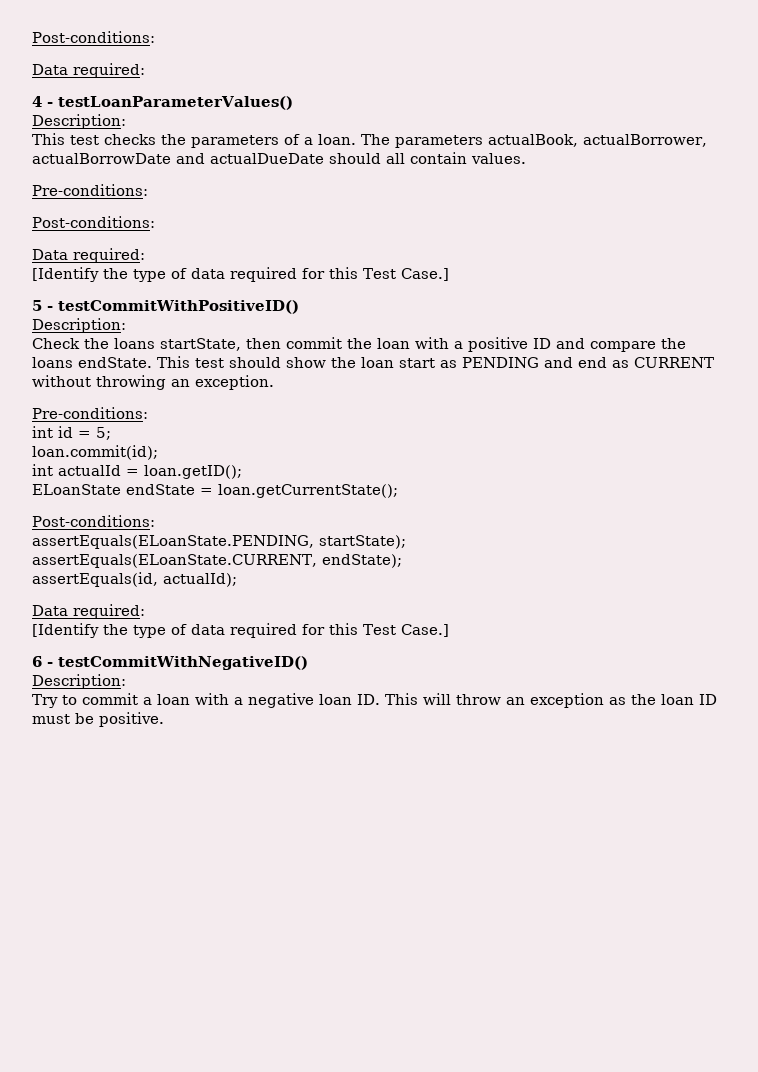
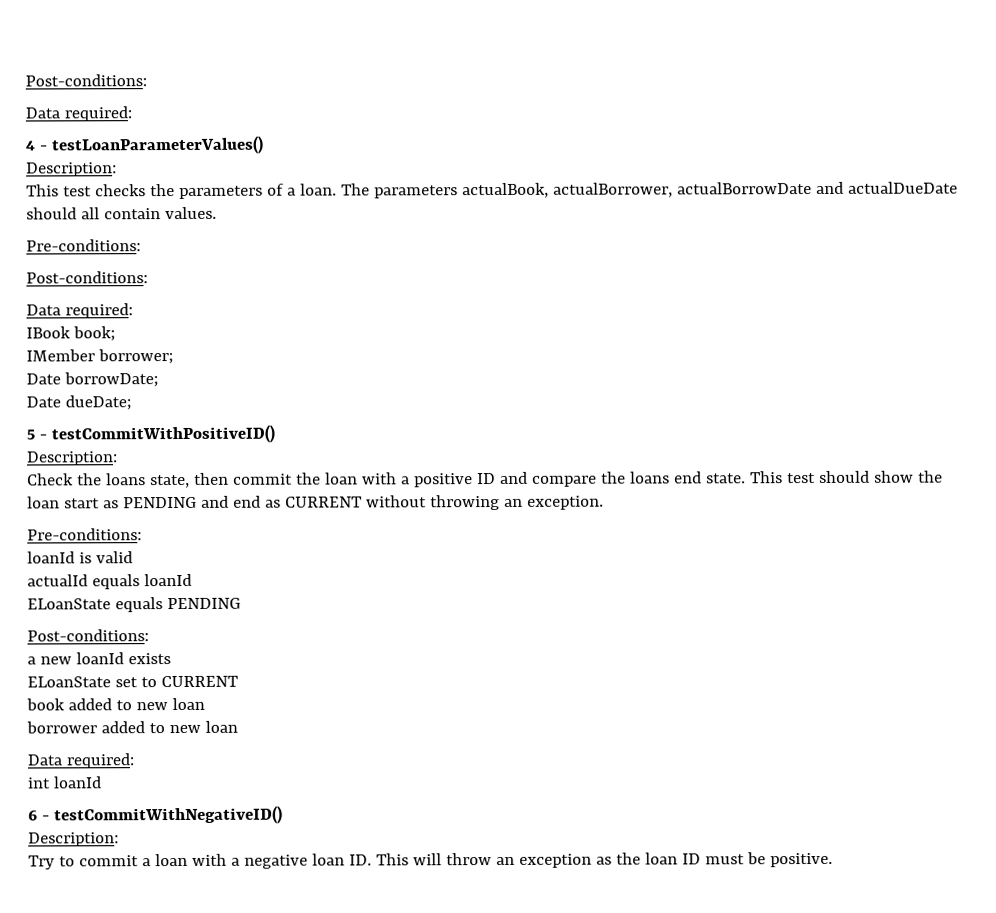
[32,267,449,282] [Identify the type of data required for this Test Case.] -> [26,326,116,342] [26,349,174,365] [26,372,159,388] [26,395,132,411] IBook book; // IMember borrower; // Date borrowDate; // Date dueDate;
[160,338,241,351] startState, -> [149,474,190,489] state,
[78,357,152,368] endState. -> [673,471,746,484] end state.
[32,426,111,440] [32,445,158,460] [32,464,242,479] [32,484,398,498] [32,515,155,527] [32,535,406,549] [32,554,402,568] [32,572,237,587] [32,604,145,619] [32,623,449,638] int id = 5; // loan.commit(id); // int actualId = loan.getID(); // ELoanState endState = loan.getCurrentState(); // Post-conditions: // assertEquals(ELoanState.PENDING, startState); // assertEquals(ELoanState.CURRENT, endState); // assertEquals(id, actualId); // Data required: // [Identify the type of data required for this Test Case.] -> [27,551,133,564] [27,573,192,590] [27,597,241,613] [27,629,149,642] [27,652,171,665] [27,675,238,688] [26,697,205,711] [26,720,238,734] [27,753,134,769] [28,776,102,789] loanId is valid // actualId equals loanId // ELoanState equals PENDING // Post-conditions: // a new loanId exists // ELoanState set to CURRENT // book added to new loan // borrower added to new loan // Data required: // int loanId

